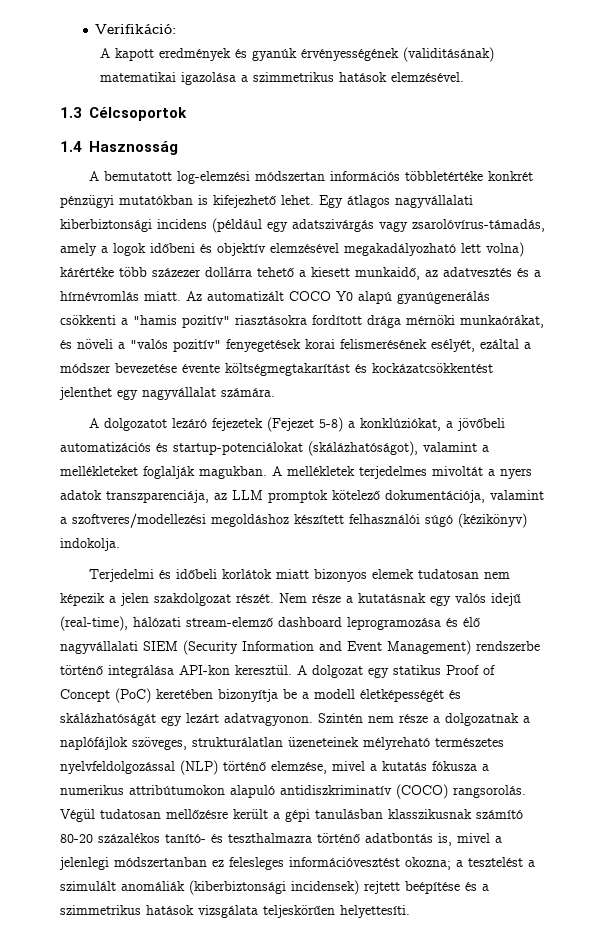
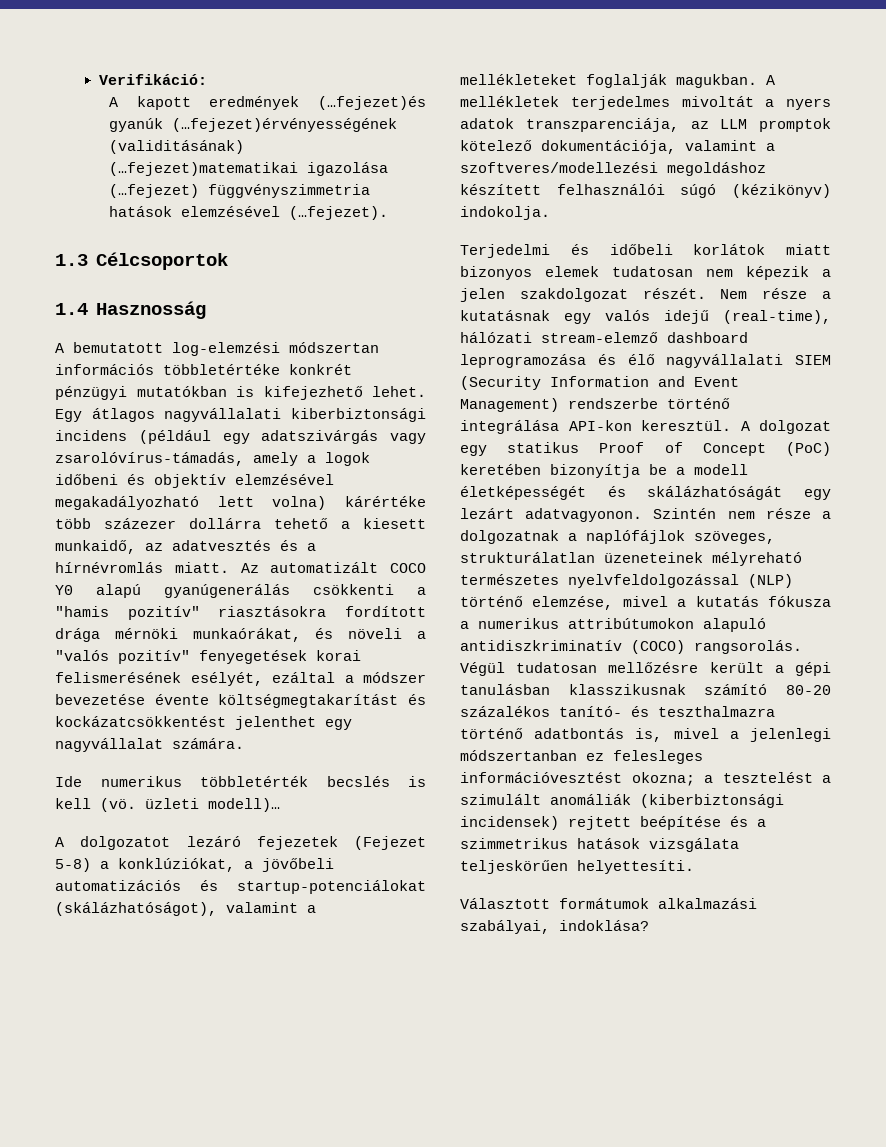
[234,47,494,62] [99,72,464,85] és gyanúk érvényességének (validitásának) matematikai igazolása a szimmetrikus hatások elemzésével. -> [318,96,426,110] [109,118,398,132] [109,140,245,154] [109,162,389,176] [109,184,371,198] [109,206,389,220] (…fejezet)és gyanúk (…fejezet)érvényességének (validitásának) (…fejezet)matematikai igazolása (…fejezet) függvényszimmetria hatások elemzésével (…fejezet).
(275, 392) none -> [55,776,426,787] [55,798,280,812] // Ide numerikus többletérték becslés is kell (vö. üzleti modell)…
(410, 911) none -> [460,898,757,909] [460,920,649,934] // Választott formátumok alkalmazási szabályai, indoklása?

